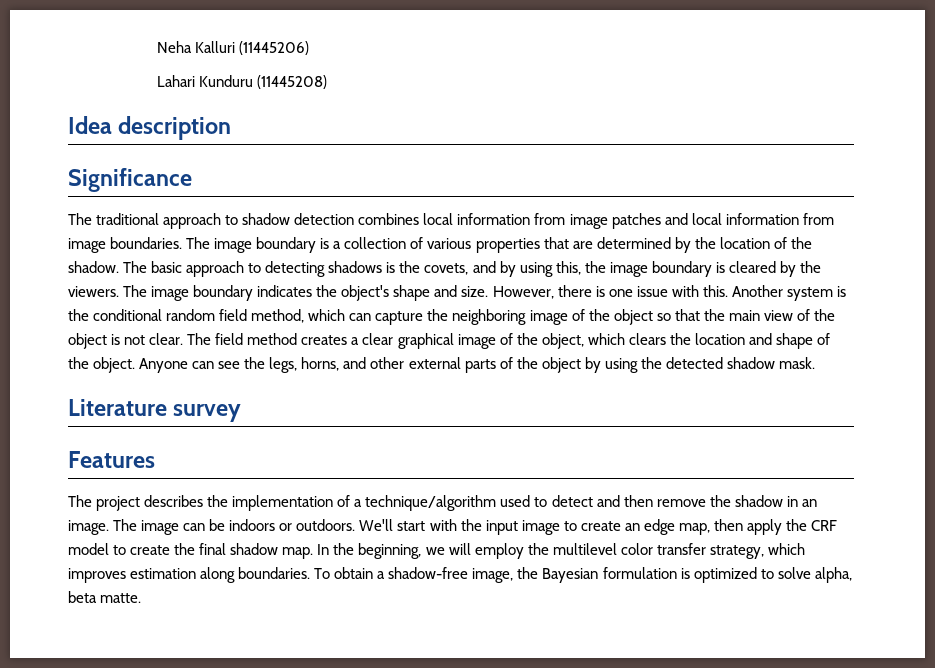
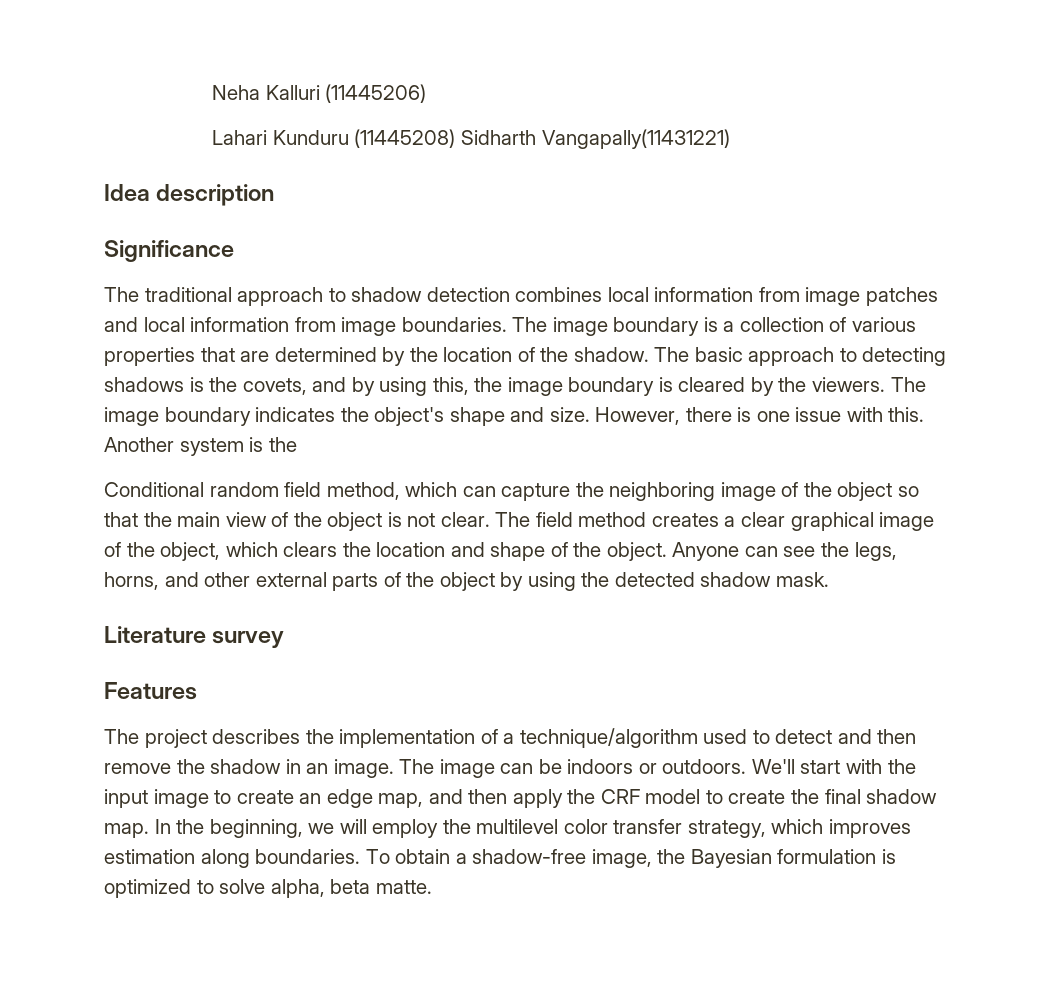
(327, 82) none -> [460,129,730,149] Sidharth Vangapally(11431221)
[93,309,163,321] conditional -> [104,482,204,497] // Conditional
(710, 529) none -> [428,789,463,804] and

